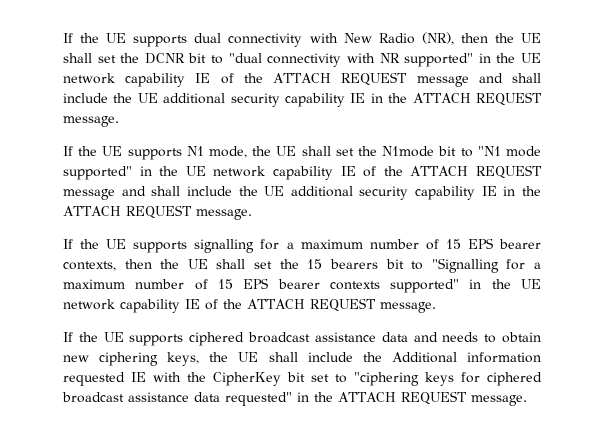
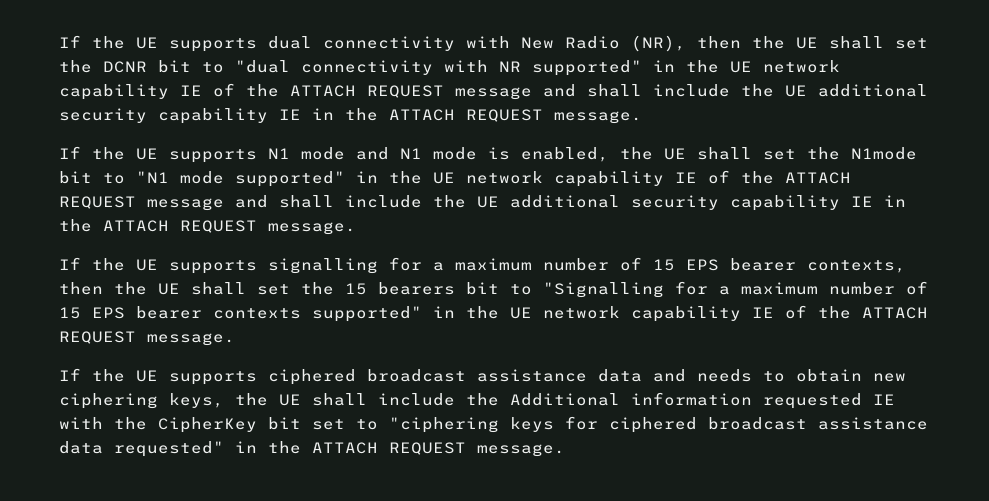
[209,146,247,158] mode, -> [301,147,609,162] mode and N1 mode is enabled,

